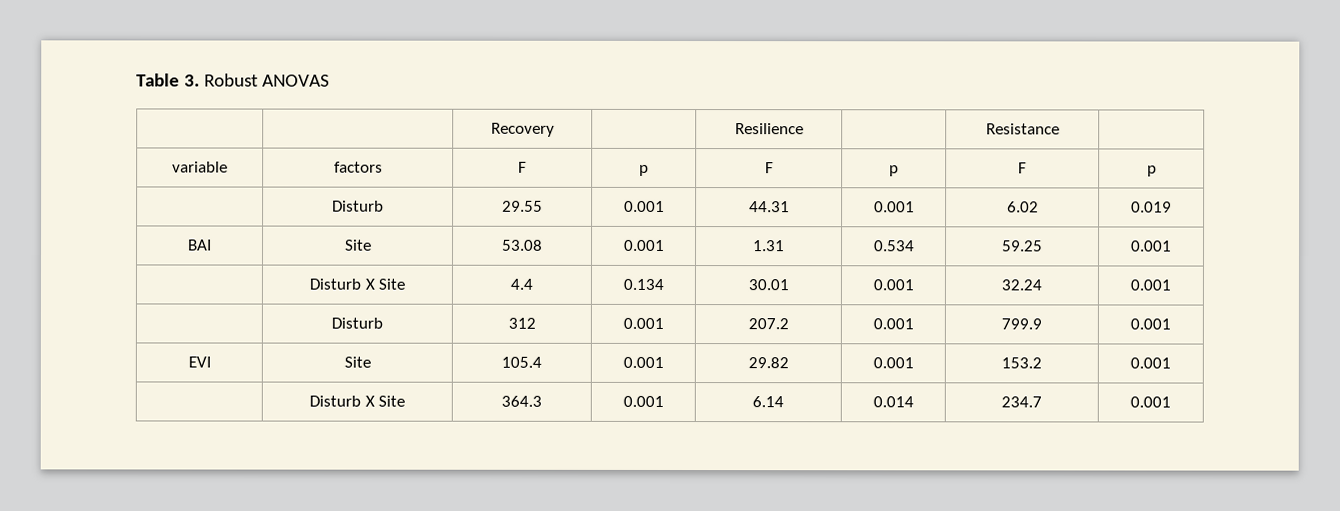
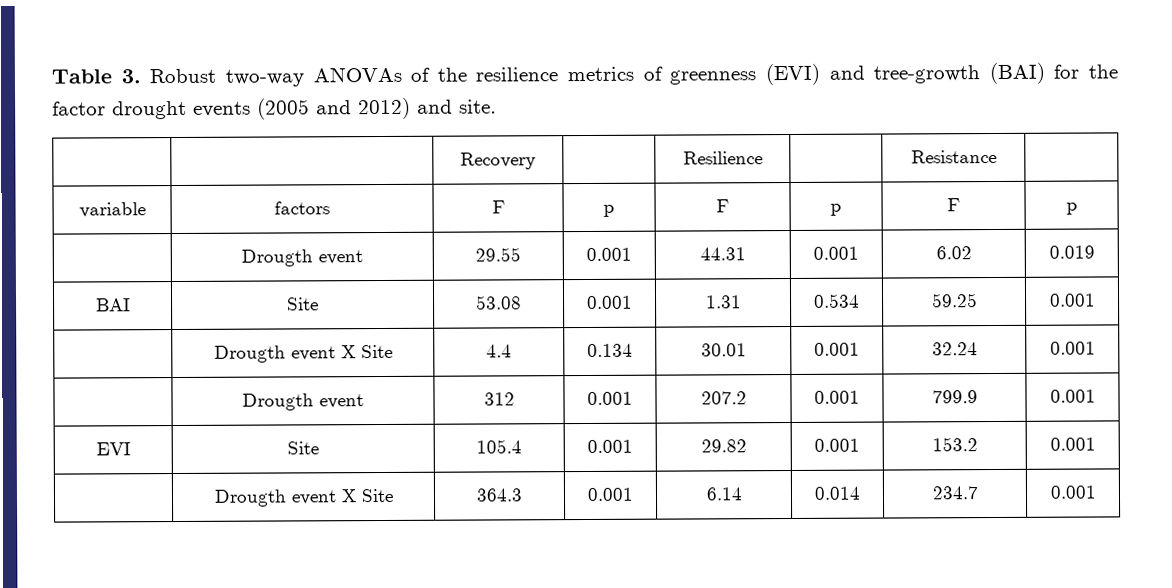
[261,74,330,87] ANOVAS -> [224,62,1118,87] [52,97,497,120] two-way ANOVAs of the resilience metrics of greenness (EVI) and tree-growth (BAI) for the factor drought events (2005 and 2012) and site.
[332,200,384,212] Disturb -> [241,249,363,267] Drougth event
[309,278,362,290] Disturb -> [213,345,336,363] Drougth event
[331,317,383,329] Disturb -> [242,393,364,411] Drougth event
[309,395,362,407] Disturb -> [213,489,337,507] Drougth event

